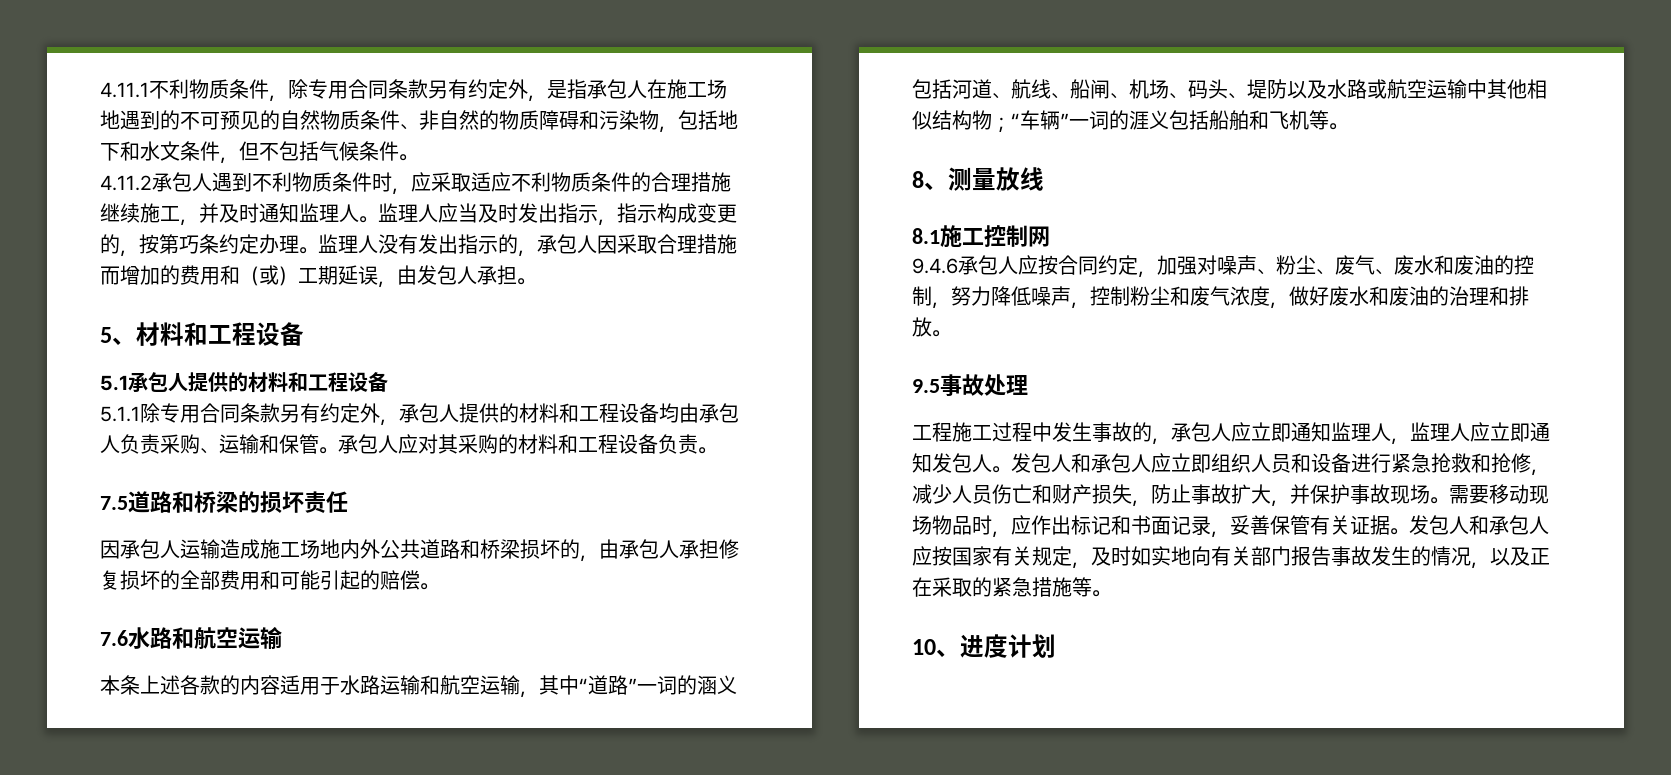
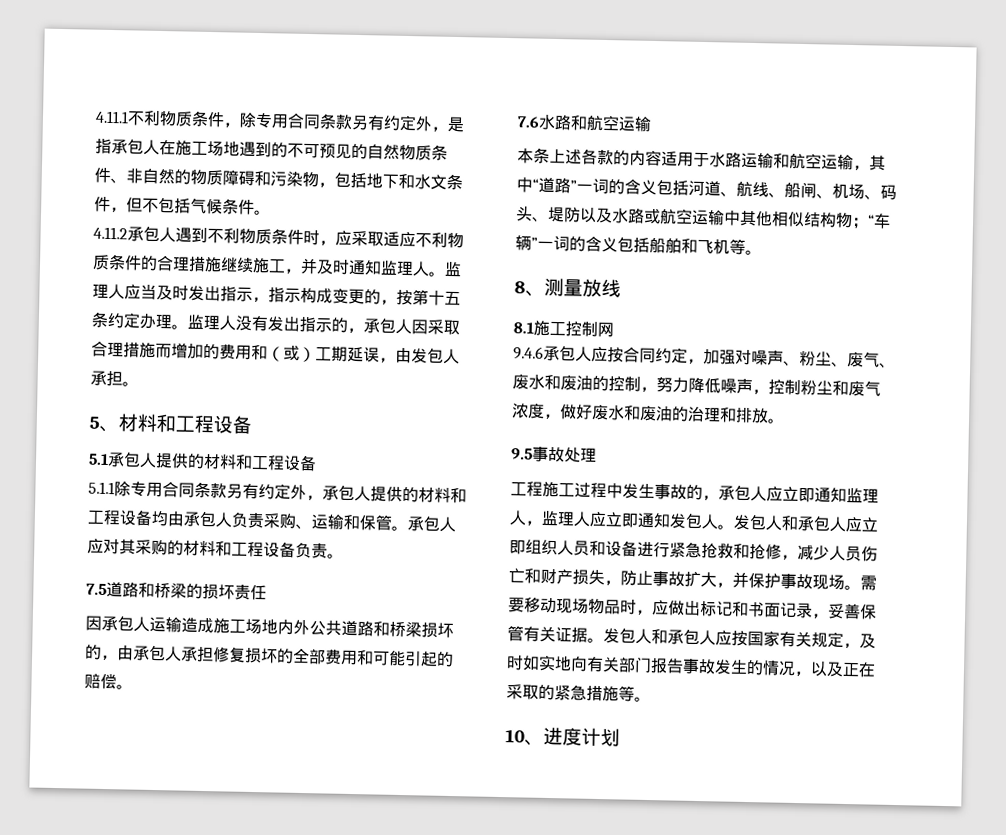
[179,235,199,254] 巧 -> [428,290,461,306] 十五
[697,675,717,695] 涵 -> [624,179,641,195] 含
[1129,110,1149,130] 涯 -> [585,236,602,252] 含
[1031,515,1051,535] 作 -> [668,600,685,616] 做

